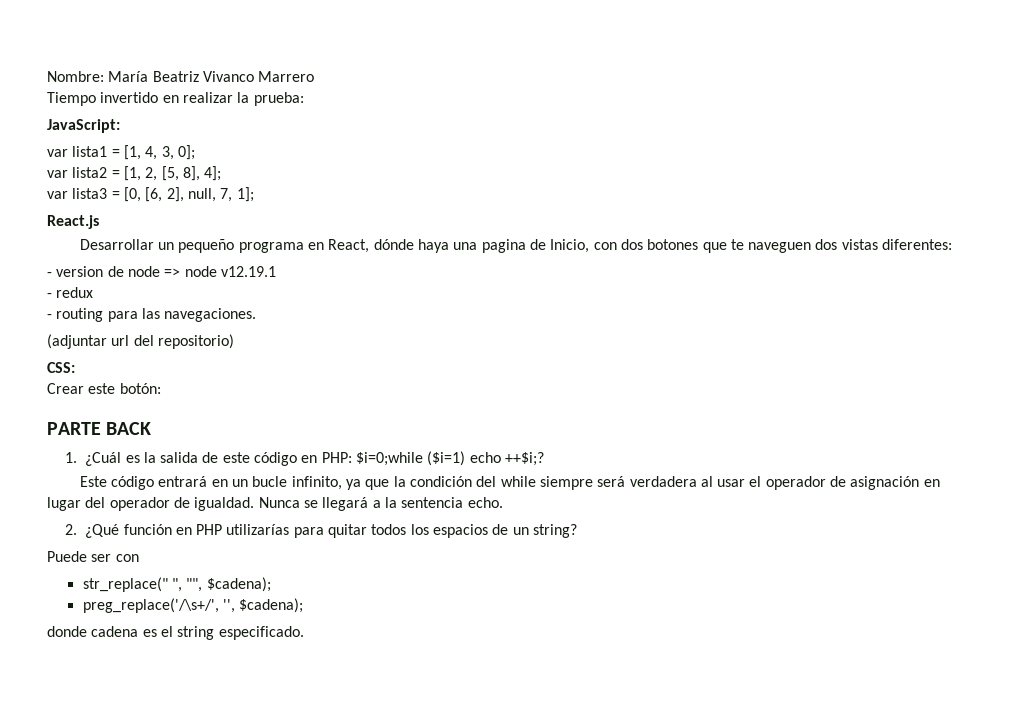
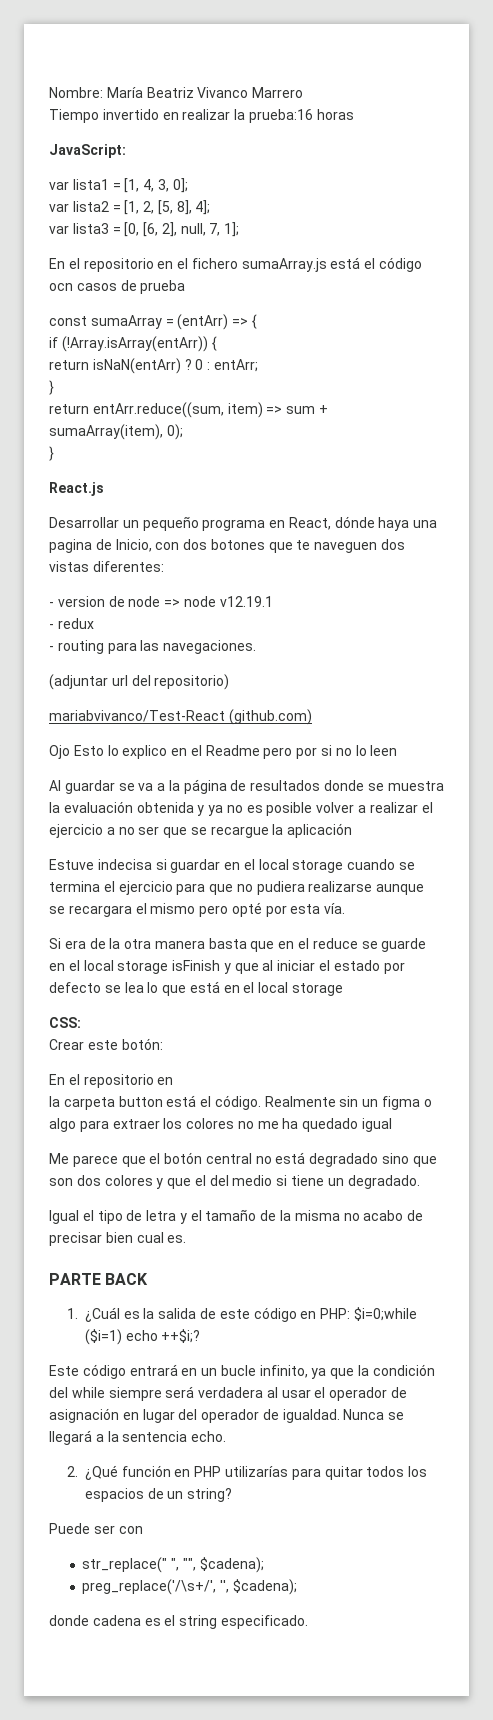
[253,92,304,106] prueba: -> [248,109,354,123] prueba:16 horas
(254, 194) none -> [49,257,423,272] [49,280,186,294] [49,314,257,330] [49,336,217,352] [49,358,258,374] [49,380,54,395] [49,402,328,418] [49,424,183,440] [49,446,54,461] // En el repositorio en el fichero sumaArray.js está el código ocn casos de prueba // const sumaArray = (entArr) => { // if (!Array.isArray(entArr)) { // return isNaN(entArr) ? 0 : entArr; // } // return entArr.reduce((sum, item) => sum + sumaArray(item), 0); // }
[47,362,75,373] [47,383,161,394] CSS: // Crear este botón: -> [49,709,312,725] [49,745,398,759] [49,779,444,794] [49,801,433,816] [49,823,353,838] [49,859,416,873] [49,881,425,895] [49,902,346,917] [49,938,427,952] [49,960,405,974] [49,981,344,996] [49,1017,81,1028] [49,1038,163,1050] [49,1074,174,1088] [49,1095,432,1110] [49,1118,393,1132] [49,1152,437,1167] [49,1175,420,1189] [49,1209,424,1224] [49,1232,187,1246] mariabvivanco/Test-React (github.com) // Ojo Esto lo explico en el Readme pero por si no lo leen // Al guardar se va a la página de resultados donde se muestra la evaluación obtenida y ya no es posible volver a realizar el ejercicio a no ser que se recargue la aplicación // Estuve indecisa si guardar en el local storage cuando se termina el ejercicio para que no pudiera realizarse aunque se recargara el mismo pero opté por esta vía. // Si era de la otra manera basta que en el reduce se guarde en el local storage isFinish y que al iniciar el estado por defecto se lea lo que está en el local storage // CSS: // Crear este botón: // En el repositorio en // la carpeta button está el código. Realmente sin un figma o algo para extraer los colores no me ha quedado igual // Me parece que el botón central no está degradado sino que son dos colores y que el del medio si tiene un degradado. // Igual el tipo de letra y el tamaño de la misma no acabo de precisar bien cual es.

